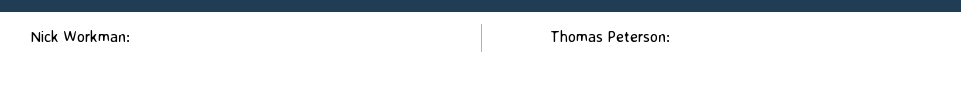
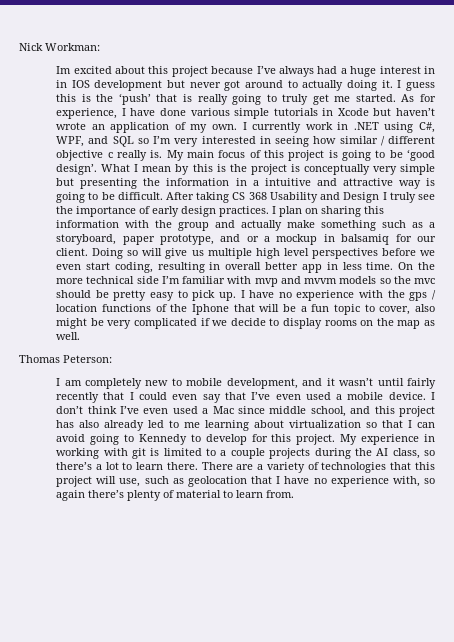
[550,30,671,42] Thomas Peterson: -> [56,66,435,77] [56,80,435,91] [56,93,436,105] [56,108,435,119] [56,122,436,133] [56,136,436,147] [56,149,435,161] [56,164,436,175] [56,178,435,189] [56,192,435,203] [56,206,385,217] [56,220,436,231] [56,234,437,245] [56,248,435,259] [56,262,436,273] [56,276,436,287] [56,290,436,301] [56,304,436,315] [56,318,436,329] [56,332,81,340] [19,355,112,363] [56,378,437,389] [56,392,435,403] [56,406,435,417] [56,420,436,431] [56,434,436,445] [56,448,436,459] [56,462,435,473] [56,476,435,487] [56,490,295,501] Im excited about this project because I’ve always had a huge interest in in IOS development but never got around to actually doing it. I guess this is the ‘push’ that is really going to truly get me started. As for experience, I have done various simple tutorials in Xcode but haven’t wrote an application of my own. I currently work in .NET using C#, WPF, and SQL so I’m very interested in seeing how similar / different objective c really is. My main focus of this project is going to be ‘good design’. What I mean by this is the project is conceptually very simple but presenting the information in a intuitive and attractive way is going to be difficult. After taking CS 368 Usability and Design I truly see the importance of early design practices. I plan on sharing this information with the group and actually make something such as a storyboard, paper prototype, and or a mockup in balsamiq for our client. Doing so will give us multiple high level perspectives before we even start coding, resulting in overall better app in less time. On the more technical side I’m familiar with mvp and mvvm models so the mvc should be pretty easy to pick up. I have no experience with the gps / location functions of the Iphone that will be a fun topic to cover, also might be very complicated if we decide to display rooms on the map as well. // Thomas Peterson: // I am completely new to mobile development, and it wasn’t until fairly recently that I could even say that I’ve even used a mobile device. I don’t think I’ve even used a Mac since middle school, and this project has also already led to me learning about virtualization so that I can avoid going to Kennedy to develop for this project. My experience in working with git is limited to a couple projects during the AI class, so there’s a lot to learn there. There are a variety of technologies that this project will use, such as geolocation that I have no experience with, so again there’s plenty of material to learn from.

